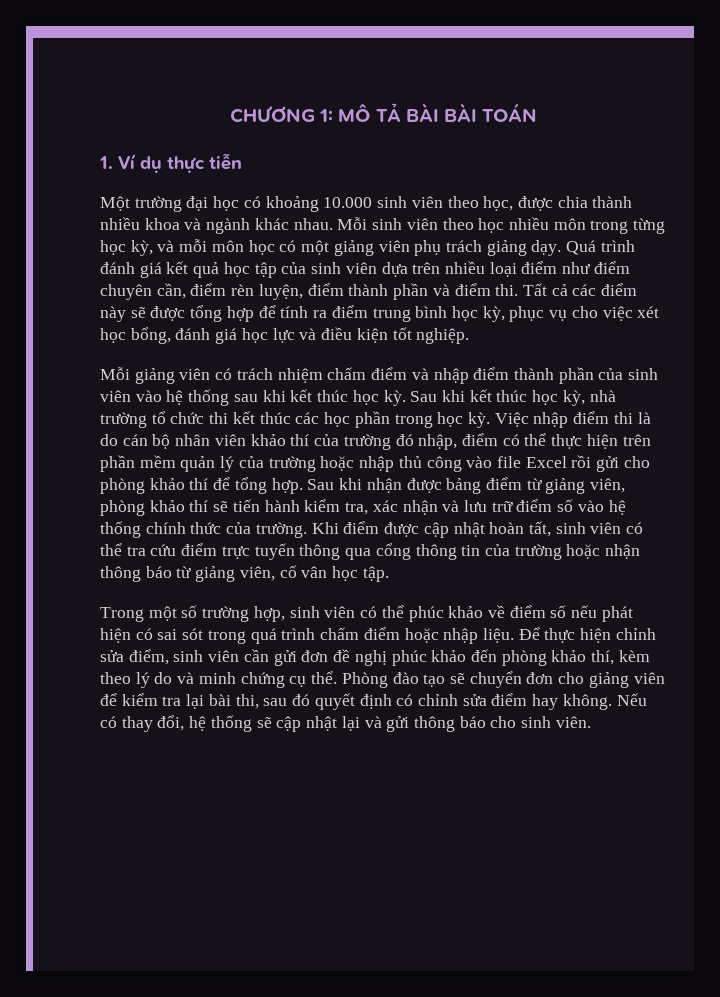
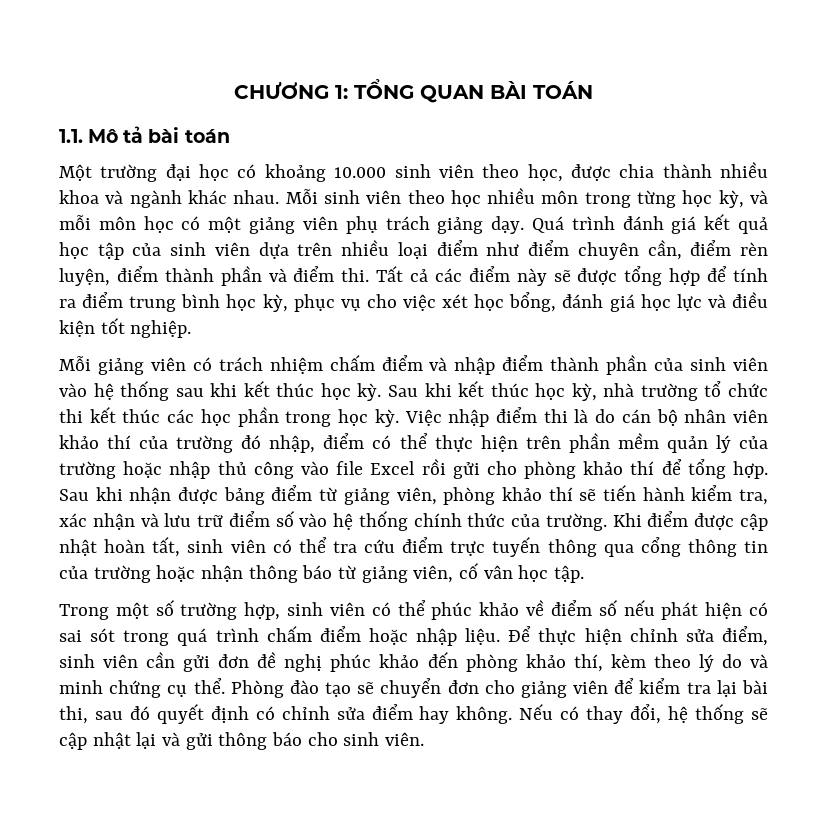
[338,103,439,122] MÔ TẢ BÀI -> [354,79,484,103] TỔNG QUAN
[99,153,242,173] 1. Ví dụ thực tiễn -> [59,126,230,143] 1.1. Mô tả bài toán

